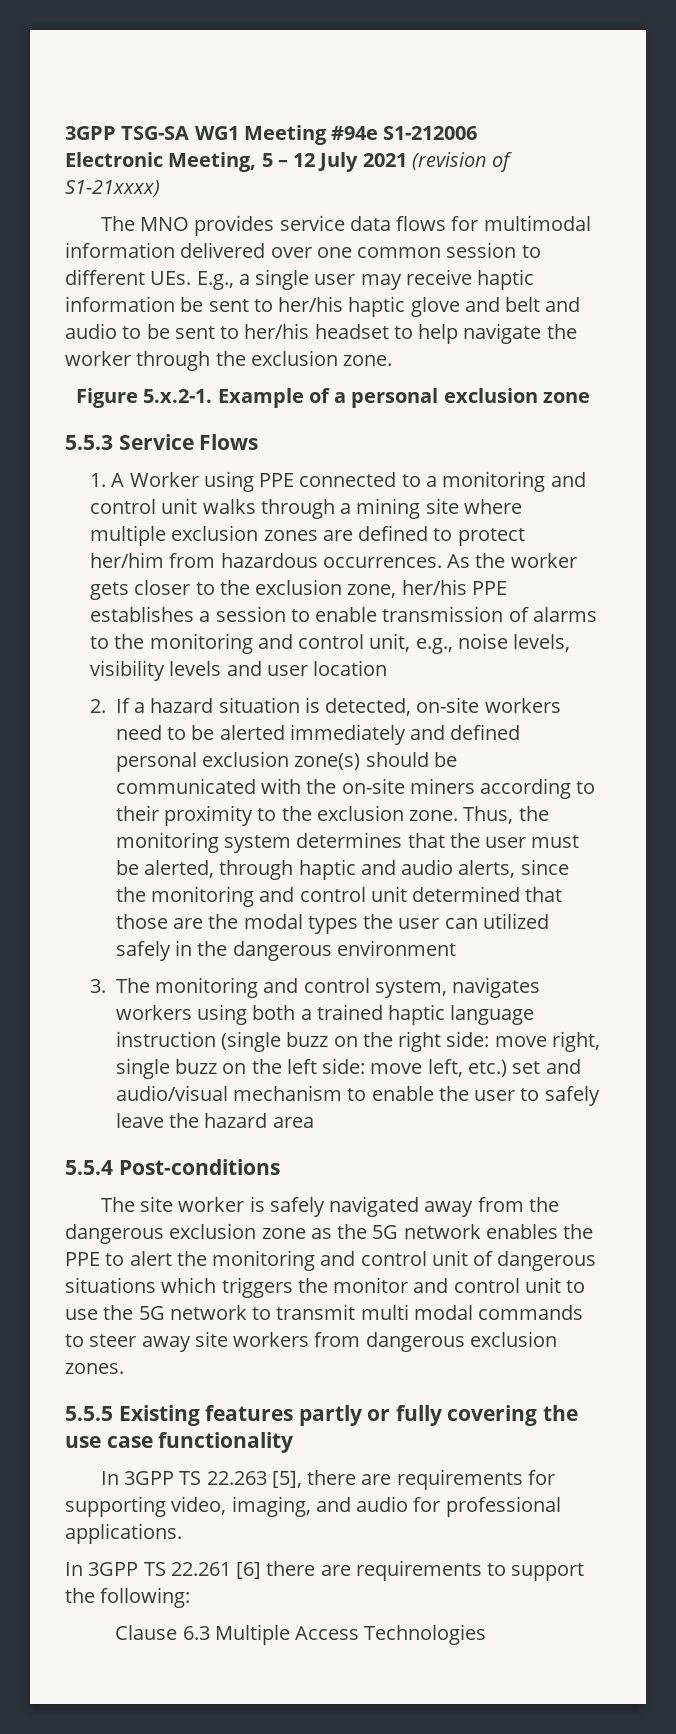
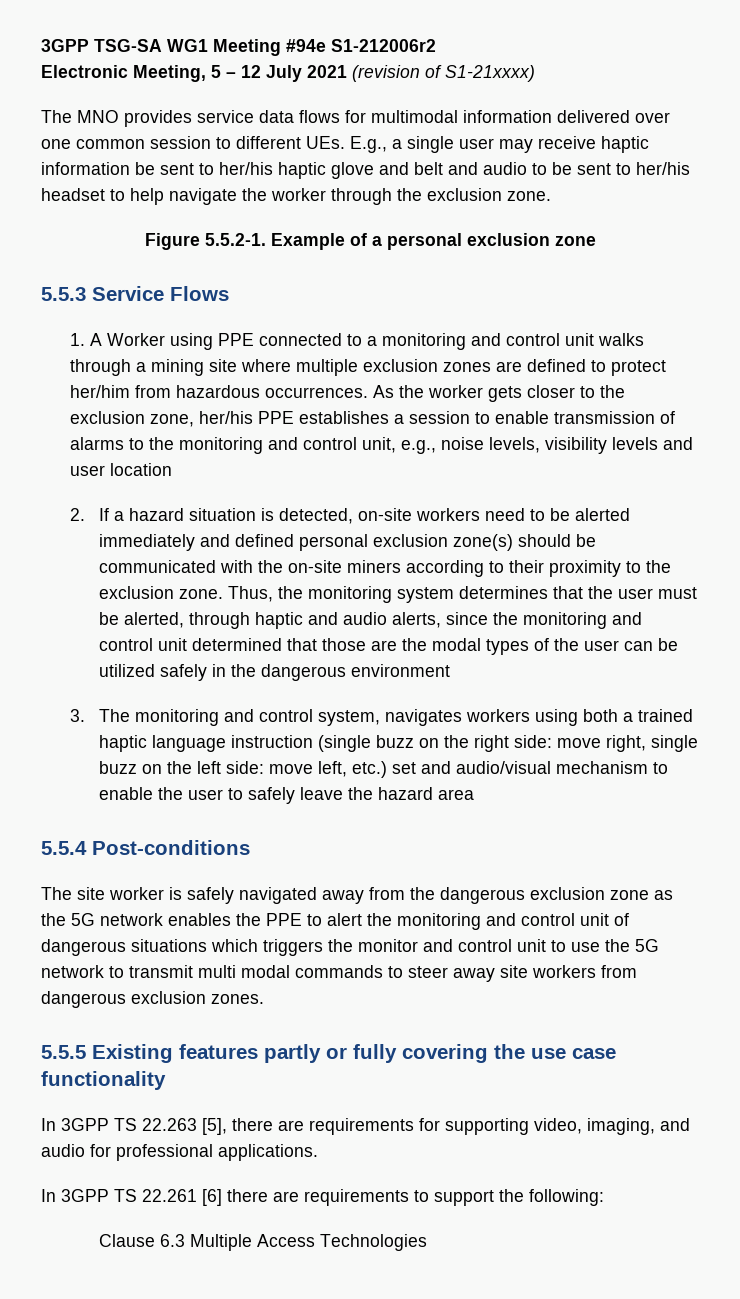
[383,126,478,140] S1-212006 -> [331,39,436,52] S1-212006r2
[143,389,213,403] 5.x.2-1. -> [204,233,266,246] 5.5.2-1.
(358, 925) none -> [534,638,550,651] of
(478, 923) none -> [658,638,679,651] be

